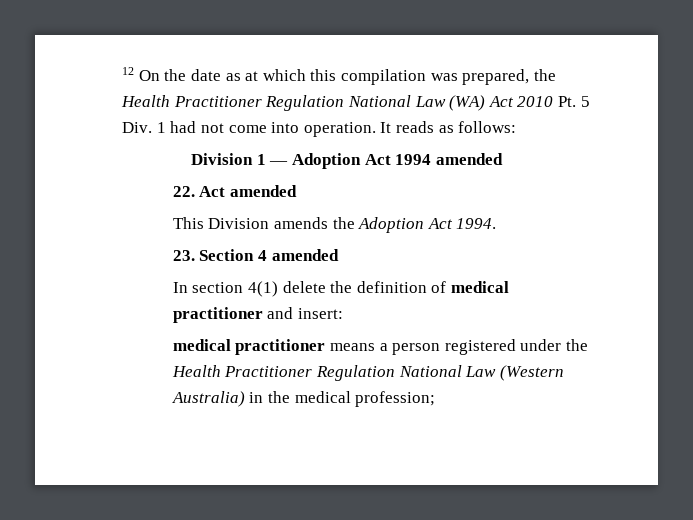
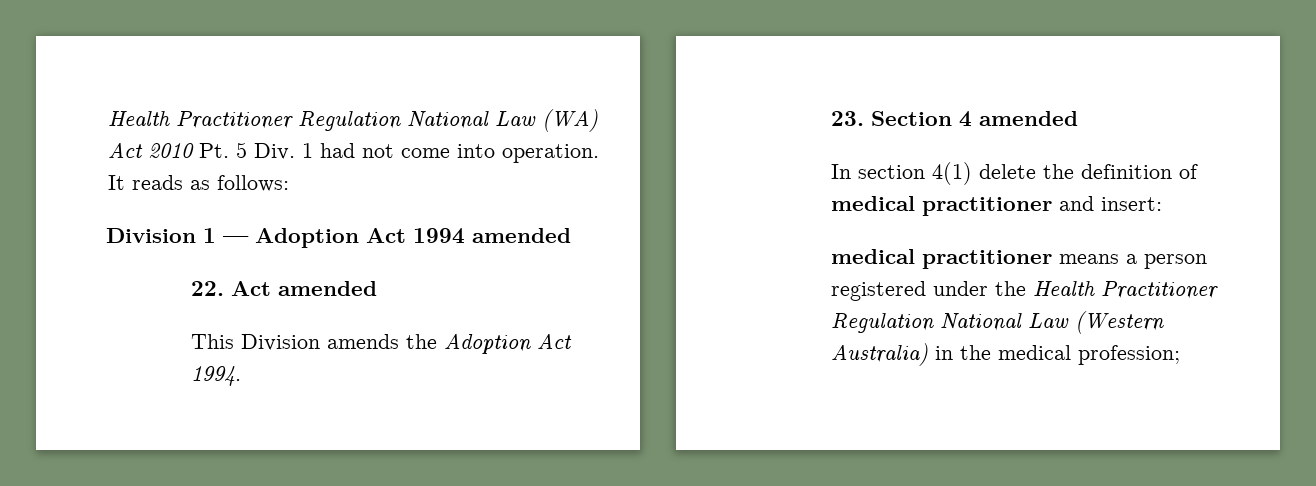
[122,67,556,85] 12 On the date as at which this compilation was prepared, the -> (107, 119) none

